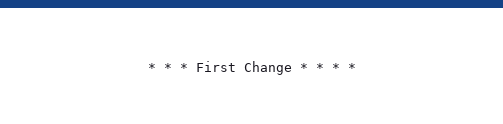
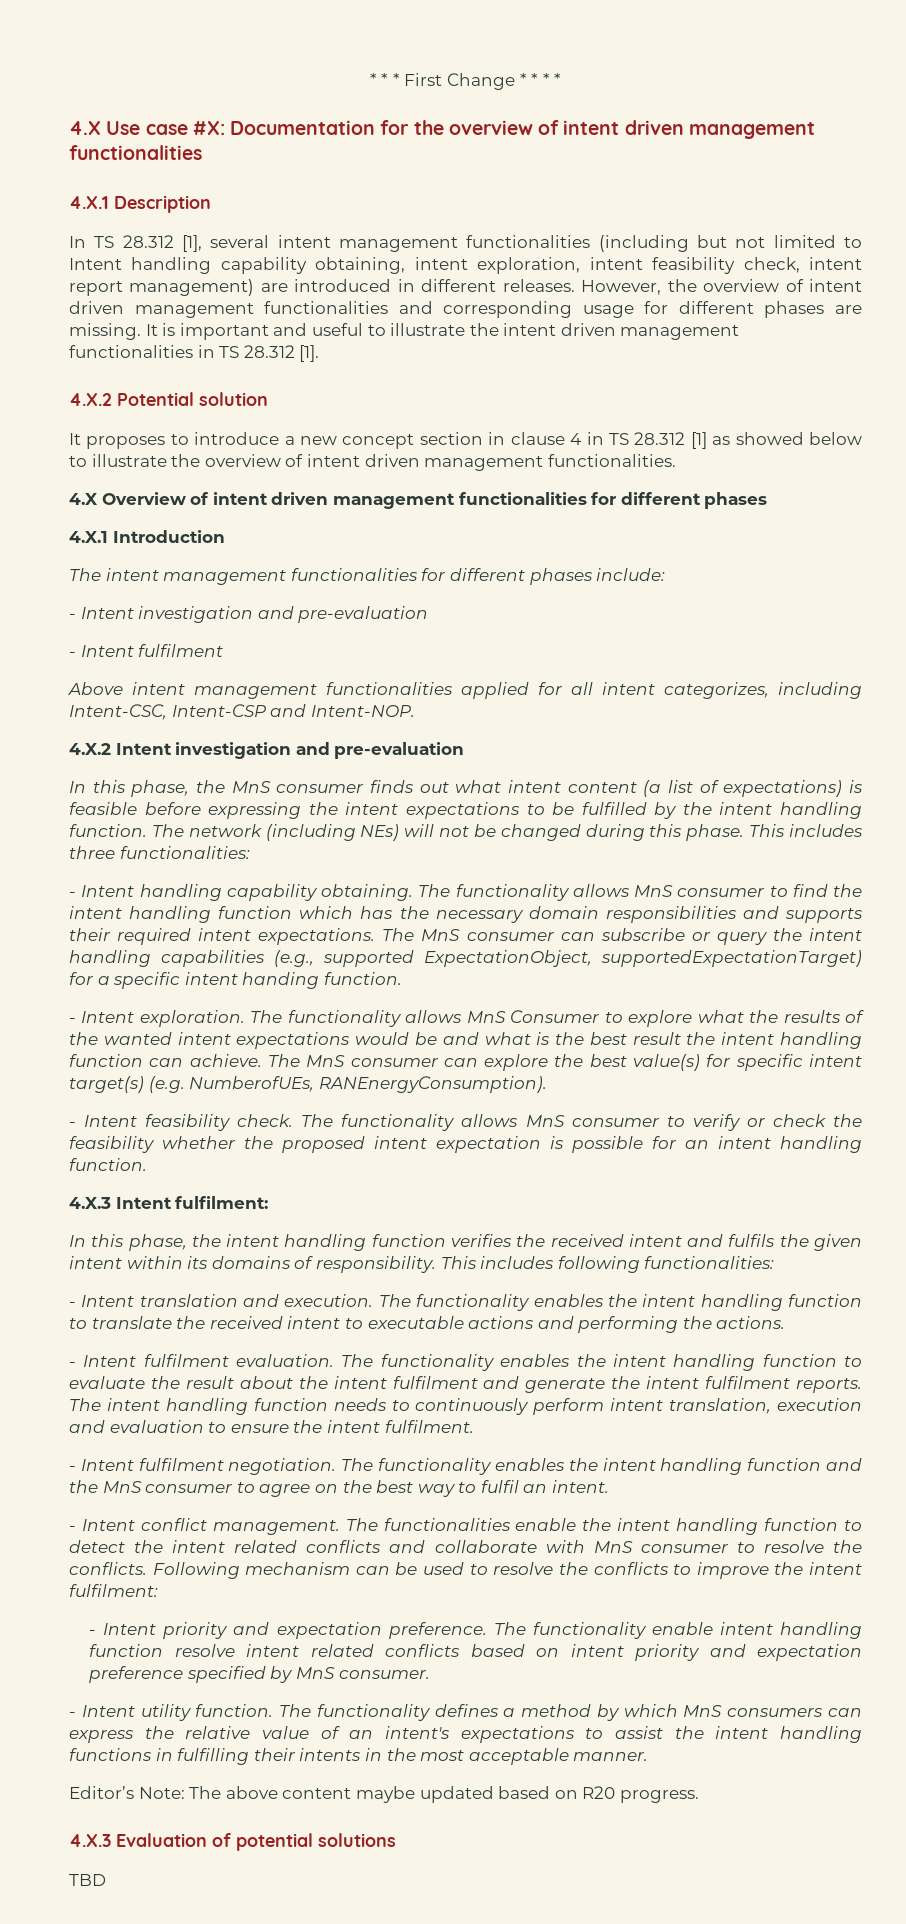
(356, 67) none -> [69,120,815,139] [69,145,202,160] [69,195,211,213] [69,235,863,252] [69,257,862,274] [69,279,863,296] [69,301,862,318] [69,323,740,340] [69,345,320,362] [69,392,268,406] [69,432,862,449] [69,454,676,471] [69,492,768,509] [69,530,225,543] [69,568,666,585] [69,606,429,623] [69,644,224,657] [68,682,862,699] [69,704,415,720] [69,742,465,759] [69,780,862,797] [69,802,863,819] [69,824,862,841] [69,846,250,859] [69,884,862,901] [69,906,862,923] [69,928,863,945] [69,950,862,967] [69,972,402,989] [69,1010,864,1027] [69,1032,863,1049] [69,1054,862,1071] [69,1076,547,1093] [69,1114,863,1131] [69,1136,862,1153] [69,1158,147,1171] [69,1196,269,1209] [69,1234,863,1251] [69,1256,775,1273] [69,1294,863,1311] [69,1316,786,1333] [69,1354,863,1371] [69,1376,862,1393] [69,1398,862,1415] [69,1420,474,1433] [69,1458,863,1475] [69,1480,610,1497] [69,1518,862,1535] [69,1540,863,1553] [69,1562,862,1579] [69,1584,158,1597] [89,1622,862,1639] [89,1644,862,1661] [89,1666,430,1683] [69,1704,862,1721] [69,1726,862,1743] [69,1748,649,1765] [69,1786,699,1803] [69,1833,396,1851] [69,1874,106,1886] // 4.X Use case #X: Documentation for the overview of intent driven management functionalities // 4.X.1 Description // In TS 28.312 [1], several intent management functionalities (including but not limited to Intent handling capability obtaining, intent exploration, intent feasibility check, intent report management) are introduced in different releases. However, the overview of intent driven management functionalities and corresponding usage for different phases are missing. It is important and useful to illustrate the intent driven management functionalities in TS 28.312 [1]. // 4.X.2 Potential solution // It proposes to introduce a new concept section in clause 4 in TS 28.312 [1] as showed below to illustrate the overview of intent driven management functionalities. // 4.X Overview of intent driven management functionalities for different phases // 4.X.1 Introduction // The intent management functionalities for different phases include: // - Intent investigation and pre-evaluation // - Intent fulfilment // Above intent management functionalities applied for all intent categorizes, including Intent-CSC, Intent-CSP and Intent-NOP. // 4.X.2 Intent investigation and pre-evaluation // In this phase, the MnS consumer finds out what intent content (a list of expectations) is feasible before expressing the intent expectations to be fulfilled by the intent handling function. The network (including NEs) will not be changed during this phase. This includes three functionalities: // - Intent handling capability obtaining. The functionality allows MnS consumer to find the intent handling function which has the necessary domain responsibilities and supports their required intent expectations. The MnS consumer can subscribe or query the intent handling capabilities (e.g., supported ExpectationObject, supportedExpectationTarget) for a specific intent handing function. // - Intent exploration. The functionality allows MnS Consumer to explore what the results of the wanted intent expectations would be and what is the best result the intent handling function can achieve. The MnS consumer can explore the best value(s) for specific intent target(s) (e.g. NumberofUEs, RANEnergyConsumption). // - Intent feasibility check. The functionality allows MnS consumer to verify or check the feasibility whether the proposed intent expectation is possible for an intent handling function. // 4.X.3 Intent fulfilment: // In this phase, the intent handling function verifies the received intent and fulfils the given intent within its domains of responsibility. This includes following functionalities: // - Intent translation and execution. The functionality enables the intent handling function to translate the received intent to executable actions and performing the actions. // - Intent fulfilment evaluation. The functionality enables the intent handling function to evaluate the result about the intent fulfilment and generate the intent fulfilment reports. The intent handling function needs to continuously perform intent translation, execution and evaluation to ensure the intent fulfilment. // - Intent fulfilment negotiation. The functionality enables the intent handling function and the MnS consumer to agree on the best way to fulfil an intent. // - Intent conflict management. The functionalities enable the intent handling function to detect the intent related conflicts and collaborate with MnS consumer to resolve the conflicts. Following mechanism can be used to resolve the conflicts to improve the intent fulfilment: // - Intent priority and expectation preference. The functionality enable intent handling function resolve intent related conflicts based on intent priority and expectation preference specified by MnS consumer. // - Intent utility function. The functionality defines a method by which MnS consumers can express the relative value of an intent's expectations to assist the intent handling functions in fulfilling their intents in the most acceptable manner. // Editor’s Note: The above content maybe updated based on R20 progress. // 4.X.3 Evaluation of potential solutions // TBD

